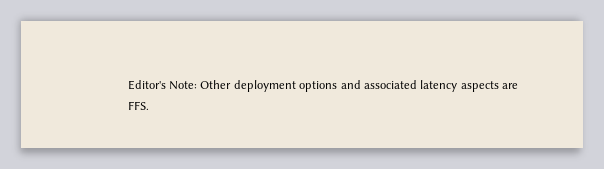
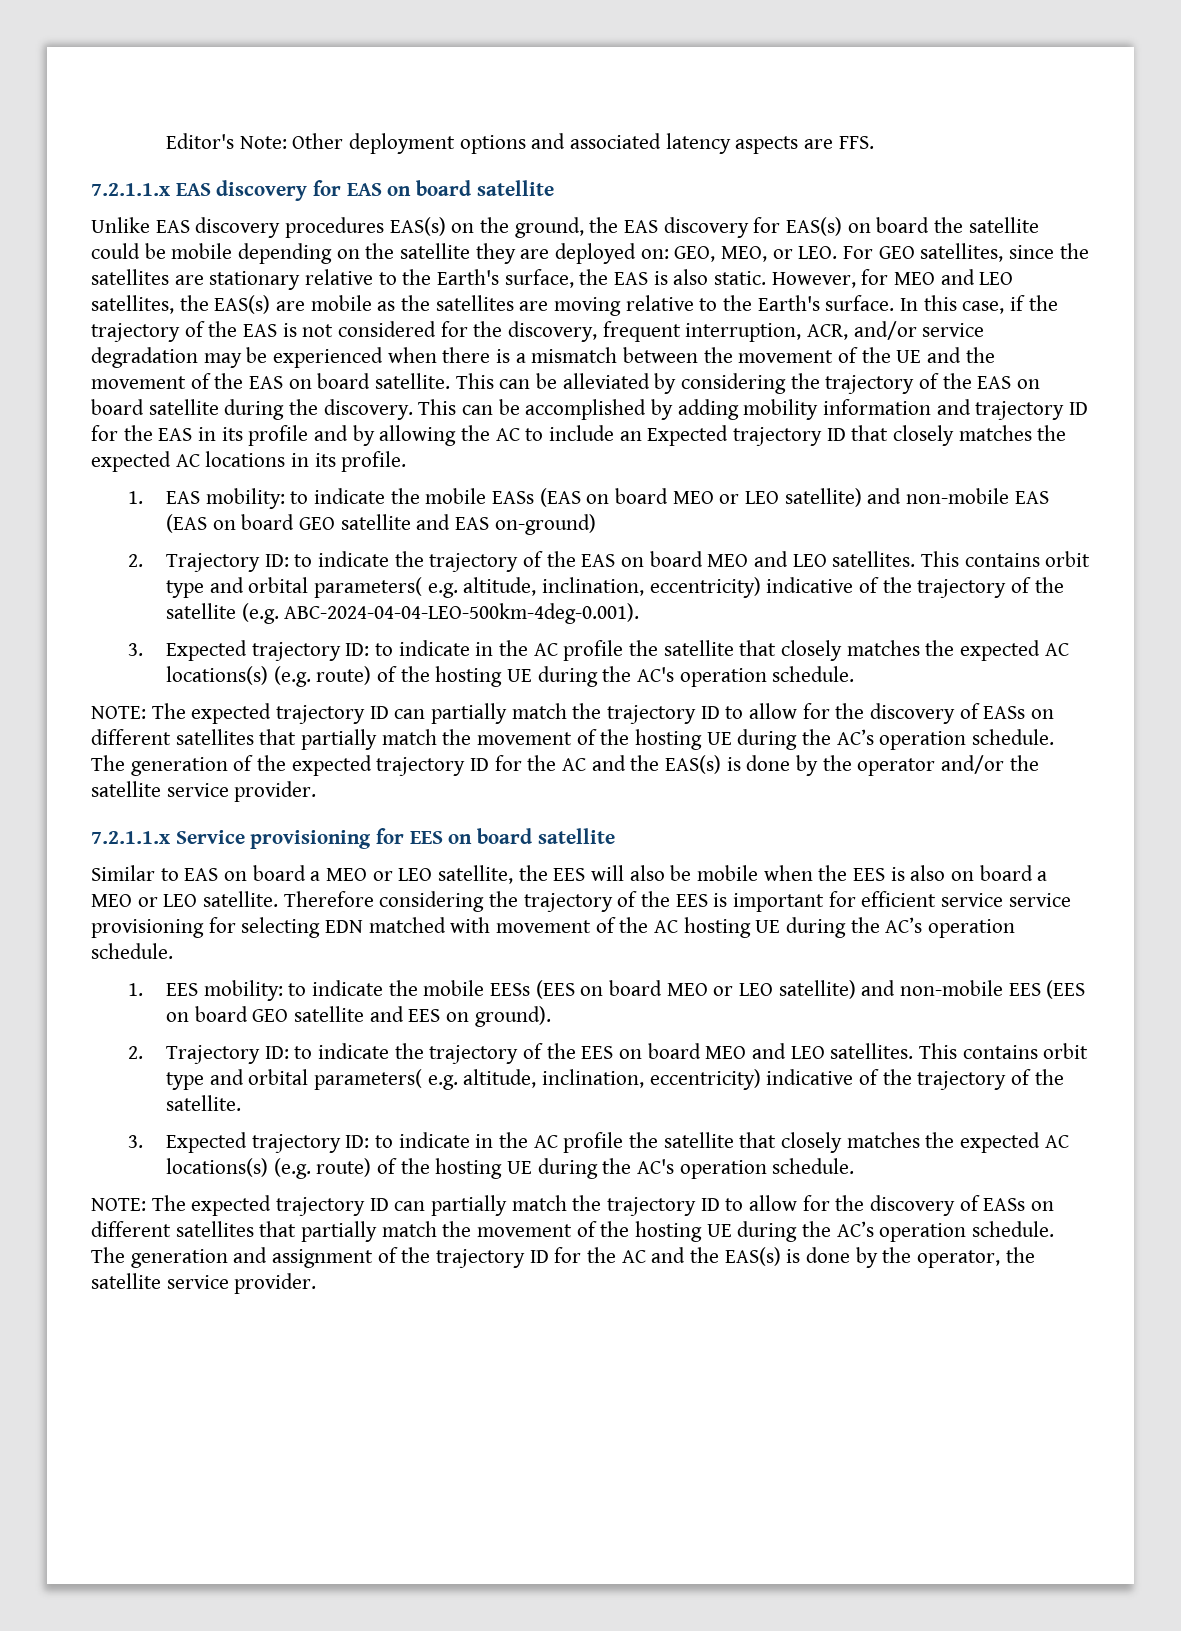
(149, 105) none -> [91,180,554,201] [91,217,1039,238] [91,243,1089,264] [91,269,1014,290] [91,295,1058,316] [91,321,985,342] [91,347,995,368] [91,373,1041,394] [91,399,1089,420] [91,425,1067,446] [91,451,407,472] [128,488,1049,509] [165,514,596,535] [128,551,1091,572] [165,577,1064,598] [165,603,640,624] [128,640,1069,661] [165,666,855,687] [91,703,1055,724] [91,729,1055,750] [91,755,1039,776] [91,781,317,802] [91,828,615,849] [91,865,1048,884] [91,891,1071,912] [91,917,1016,938] [91,943,173,959] [128,980,1086,1001] [165,1006,551,1027] [128,1043,1089,1064] [165,1069,1064,1090] [165,1095,241,1111] [128,1132,1069,1153] [165,1158,855,1179] [91,1195,1055,1216] [91,1221,1055,1242] [91,1247,1035,1268] [91,1273,317,1294] // 7.2.1.1.x EAS discovery for EAS on board satellite // Unlike EAS discovery procedures EAS(s) on the ground, the EAS discovery for EAS(s) on board the satellite could be mobile depending on the satellite they are deployed on: GEO, MEO, or LEO. For GEO satellites, since the satellites are stationary relative to the Earth's surface, the EAS is also static. However, for MEO and LEO satellites, the EAS(s) are mobile as the satellites are moving relative to the Earth's surface. In this case, if the trajectory of the EAS is not considered for the discovery, frequent interruption, ACR, and/or service degradation may be experienced when there is a mismatch between the movement of the UE and the movement of the EAS on board satellite. This can be alleviated by considering the trajectory of the EAS on board satellite during the discovery. This can be accomplished by adding mobility information and trajectory ID for the EAS in its profile and by allowing the AC to include an Expected trajectory ID that closely matches the expected AC locations in its profile. // 1. EAS mobility: to indicate the mobile EASs (EAS on board MEO or LEO satellite) and non-mobile EAS (EAS on board GEO satellite and EAS on-ground) // 2. Trajectory ID: to indicate the trajectory of the EAS on board MEO and LEO satellites. This contains orbit type and orbital parameters( e.g. altitude, inclination, eccentricity) indicative of the trajectory of the satellite (e.g. ABC-2024-04-04-LEO-500km-4deg-0.001). // 3. Expected trajectory ID: to indicate in the AC profile the satellite that closely matches the expected AC locations(s) (e.g. route) of the hosting UE during the AC's operation schedule. // NOTE: The expected trajectory ID can partially match the trajectory ID to allow for the discovery of EASs on different satellites that partially match the movement of the hosting UE during the AC’s operation schedule. The generation of the expected trajectory ID for the AC and the EAS(s) is done by the operator and/or the satellite service provider. // 7.2.1.1.x Service provisioning for EES on board satellite // Similar to EAS on board a MEO or LEO satellite, the EES will also be mobile when the EES is also on board a MEO or LEO satellite. Therefore considering the trajectory of the EES is important for efficient service service provisioning for selecting EDN matched with movement of the AC hosting UE during the AC’s operation schedule. // 1. EES mobility: to indicate the mobile EESs (EES on board MEO or LEO satellite) and non-mobile EES (EES on board GEO satellite and EES on ground). // 2. Trajectory ID: to indicate the trajectory of the EES on board MEO and LEO satellites. This contains orbit type and orbital parameters( e.g. altitude, inclination, eccentricity) indicative of the trajectory of the satellite. // 3. Expected trajectory ID: to indicate in the AC profile the satellite that closely matches the expected AC locations(s) (e.g. route) of the hosting UE during the AC's operation schedule. // NOTE: The expected trajectory ID can partially match the trajectory ID to allow for the discovery of EASs on different satellites that partially match the movement of the hosting UE during the AC’s operation schedule. The generation and assignment of the trajectory ID for the AC and the EAS(s) is done by the operator, the satellite service provider.

